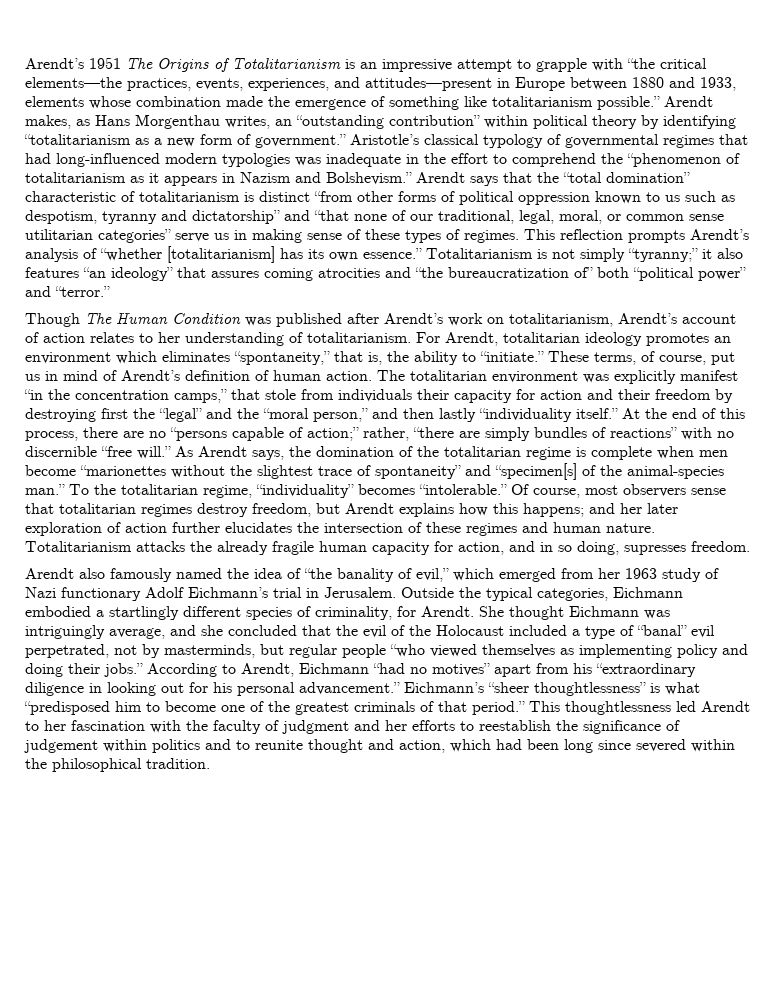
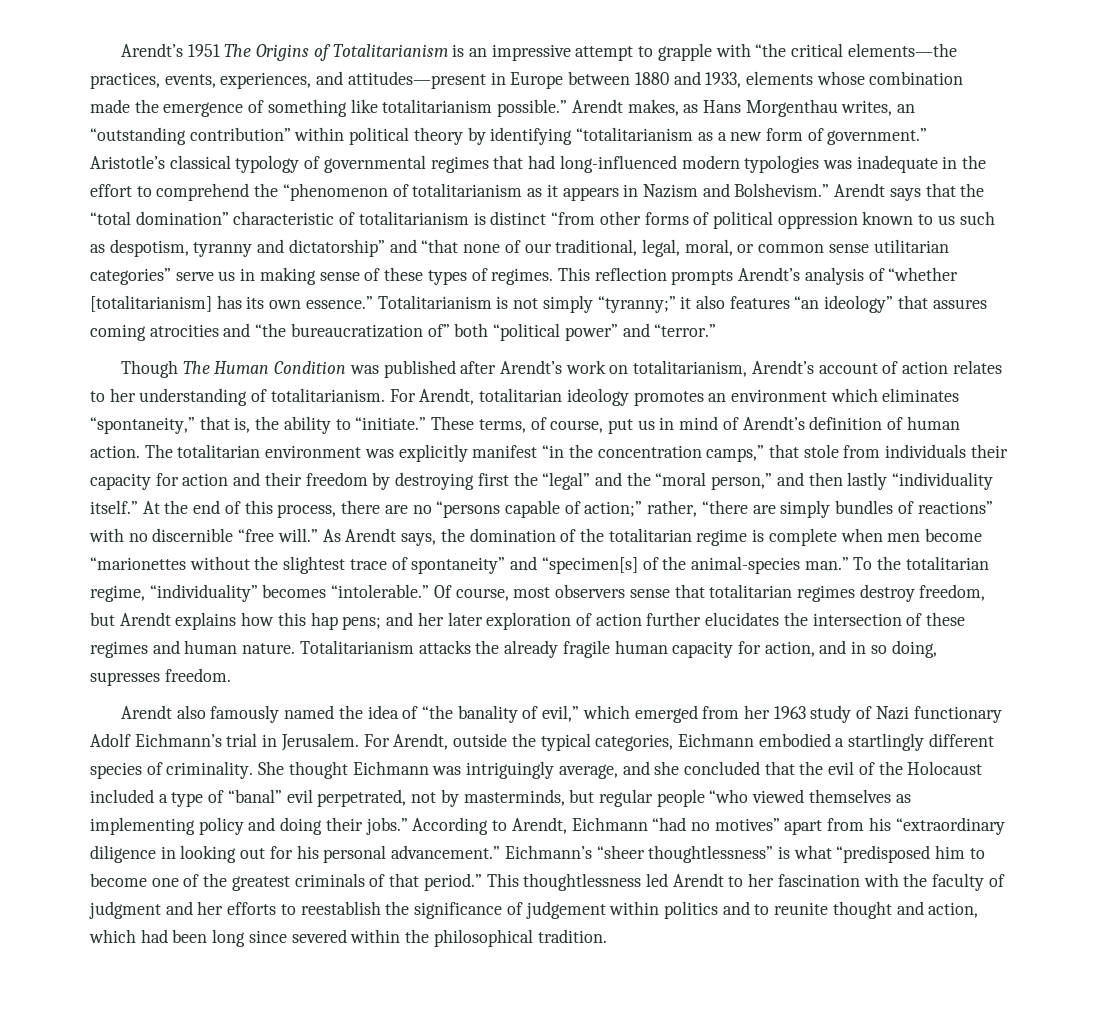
[523,503,584,517] happens; -> [310,612,382,630] hap pens;
[401,587,454,598] Outside -> [363,733,508,750] For Arendt, outside
[315,606,474,620] criminality, for Arendt. -> [166,761,254,779] criminality.

